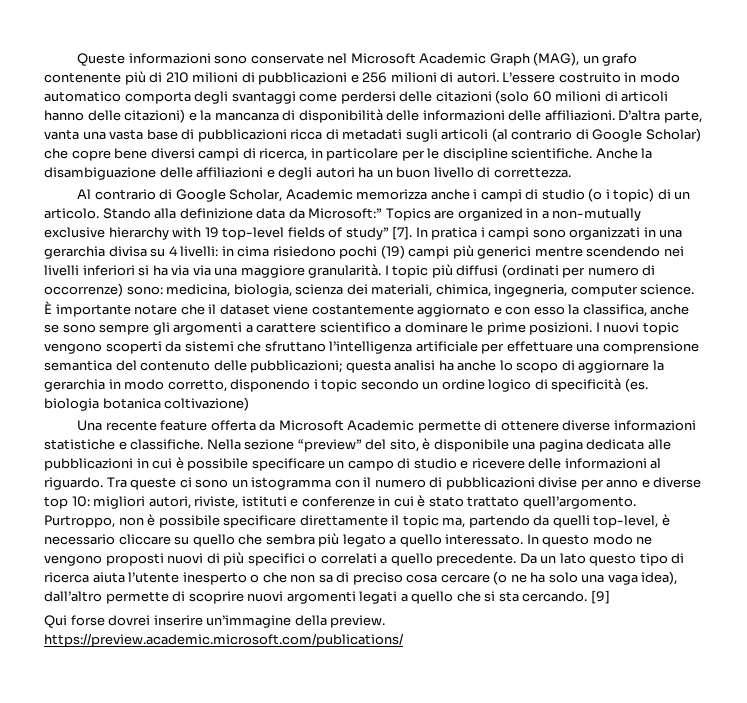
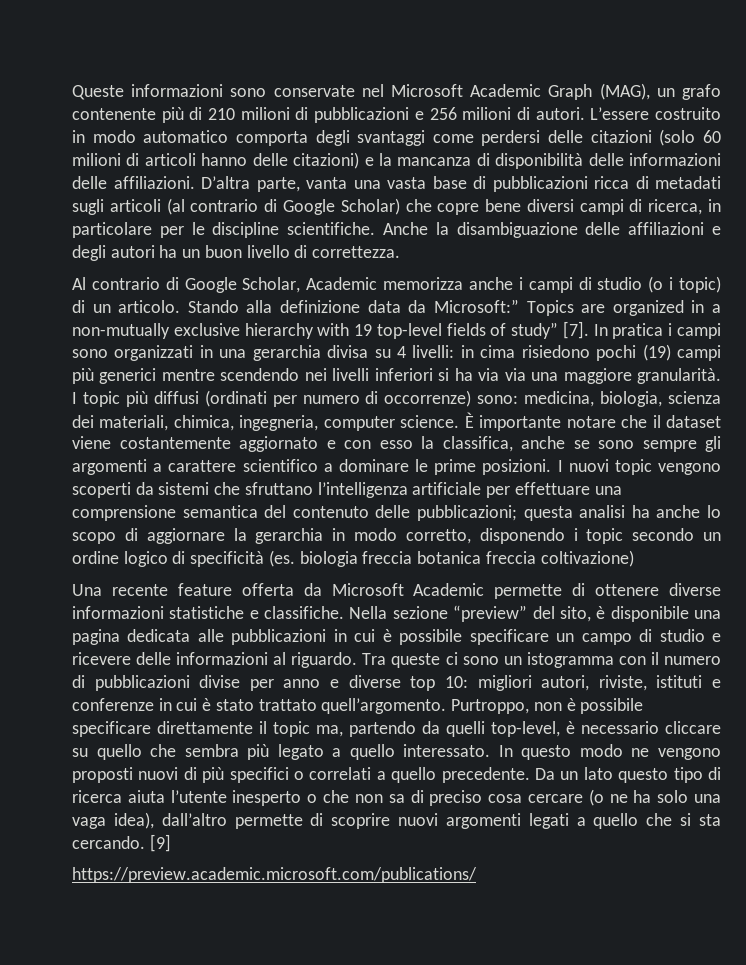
[102,398,161,409] botanica -> [362,551,536,564] freccia botanica freccia
[44,615,386,628] Qui forse dovrei inserire un’immagine della preview. -> (171, 843) none

